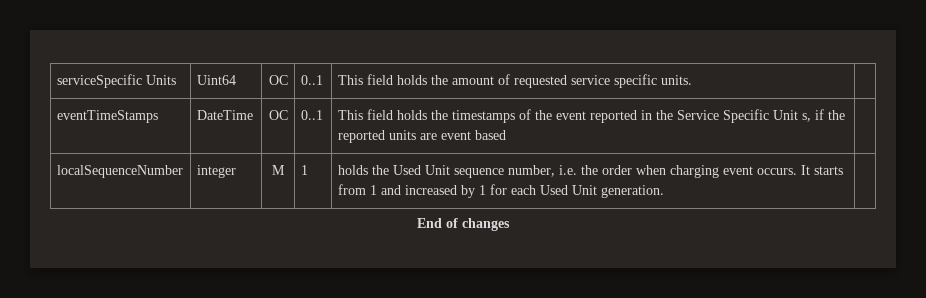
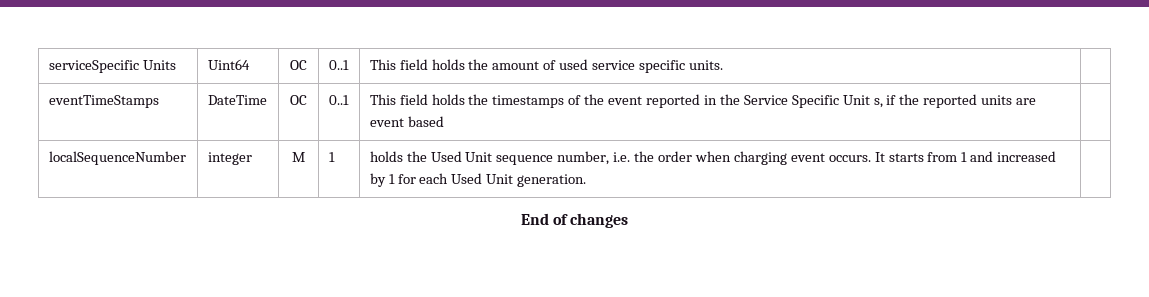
[513,75,567,88] requested -> [559,59,589,70] used

